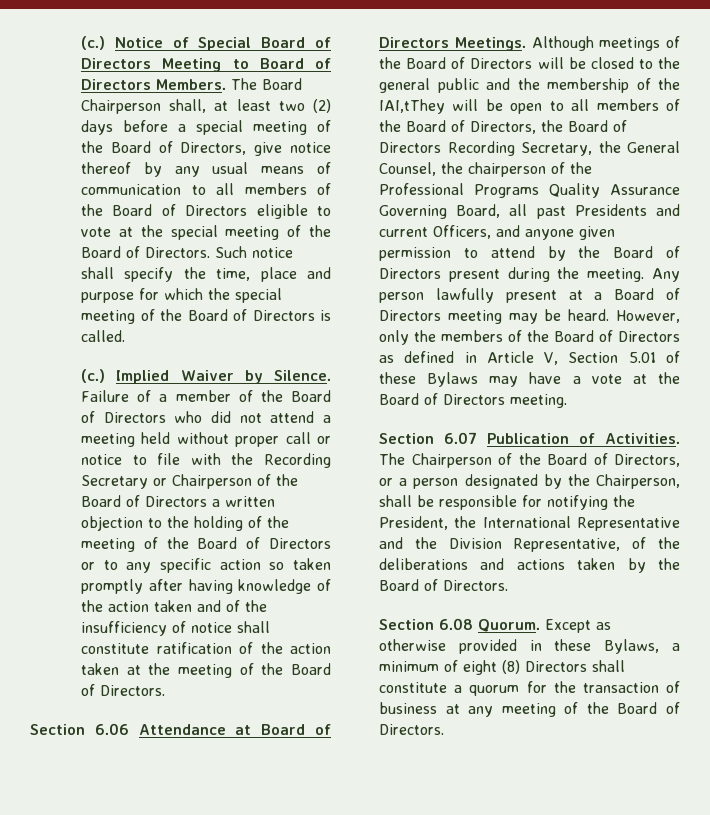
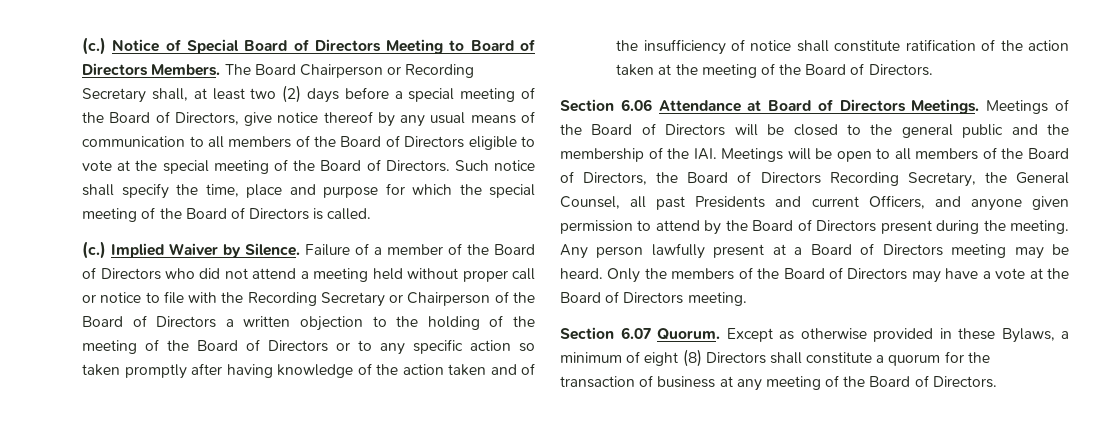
(162, 106) none -> [387,64,475,78] [82,88,147,103] or Recording Secretary
[531,36,661,51] Although meetings -> [986,100,1049,114] Meetings
[379,99,445,114] IAI,tThey -> [693,148,784,162] IAI. Meetings
[441,162,592,177] [379,183,680,198] [379,204,501,219] the chairperson of the Professional Programs Quality Assurance Governing Board, -> (620, 202) none
[616,310,680,323] [379,330,409,345] However, only -> [607,268,641,283] Only
[379,351,680,365] [379,372,479,387] as defined in Article V, Section 5.01 of these Bylaws -> (908, 274) none
[487,433,680,444] [379,453,680,468] [379,474,680,489] [379,495,635,510] [379,516,680,531] [379,537,680,552] [379,558,680,573] [379,579,508,591] [379,618,473,630] Publication of Activities. The Chairperson of the Board of Directors, or a person designated by the Chairperson, shall be responsible for notifying the President, the International Representative and the Division Representative, of the deliberations and actions taken by the Board of Directors. // Section 6.08 -> (651, 333) none

